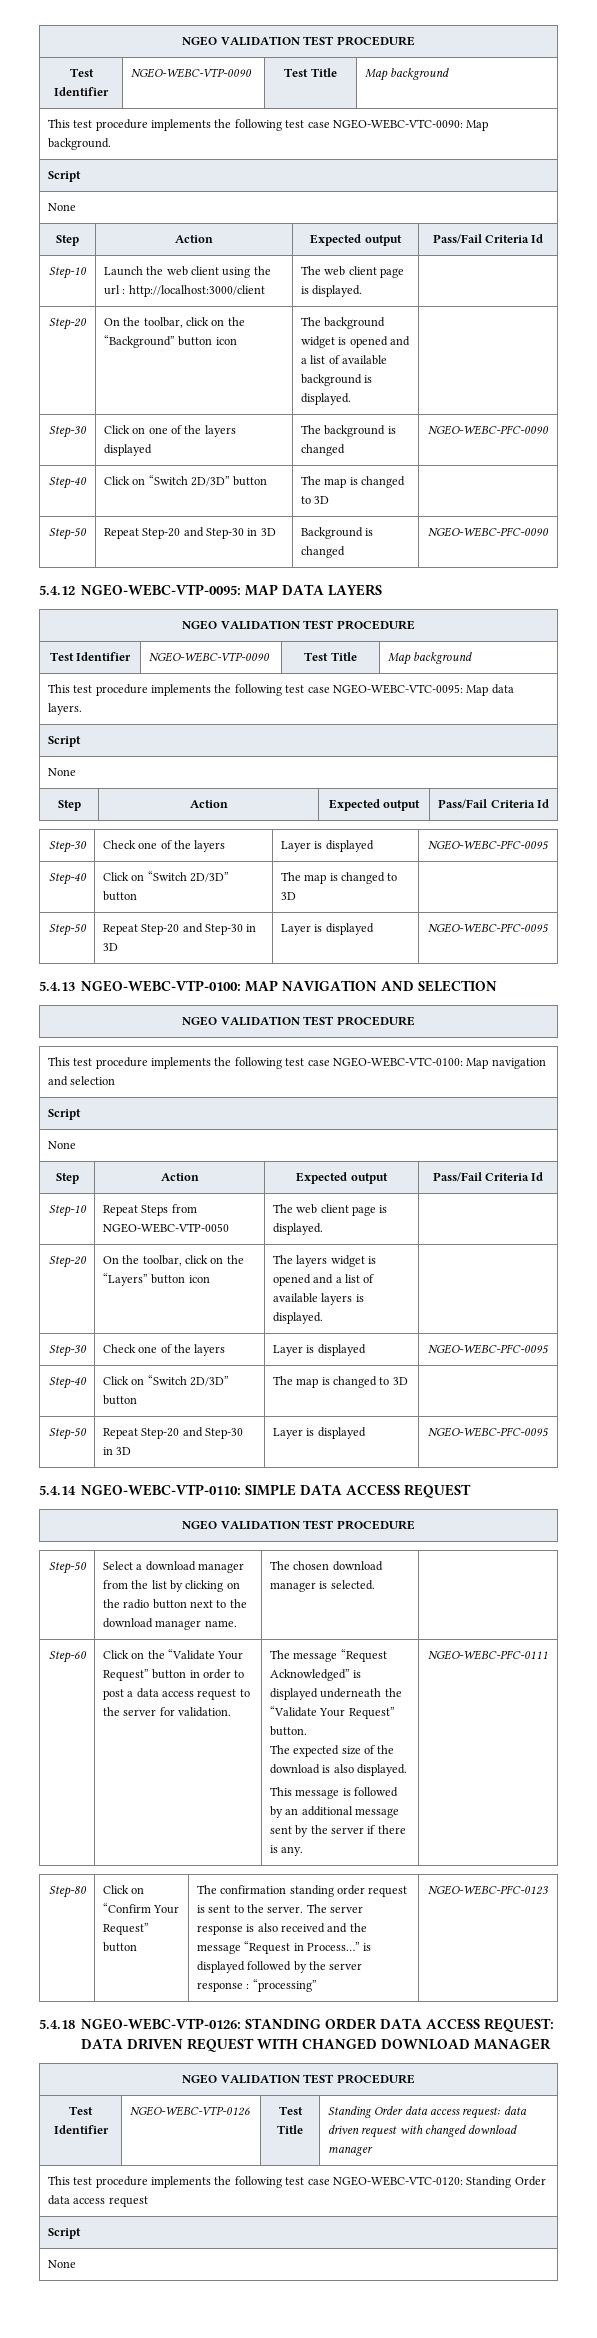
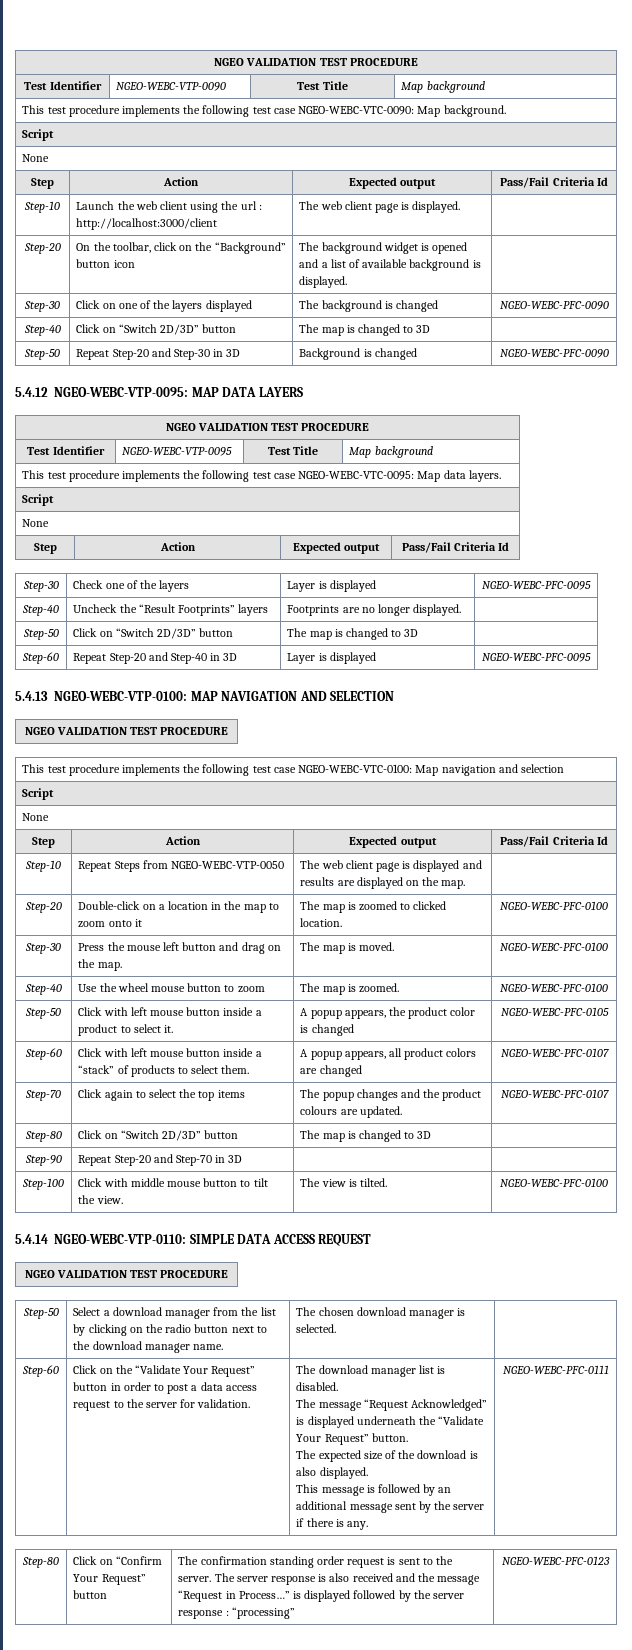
[148,652,270,662] NGEO-WEBC-VTP-0090 -> [122,447,233,456] NGEO-WEBC-VTP-0095
(87, 879) none -> [73,604,269,616] [287,604,462,616] [22,629,59,640] | Uncheck the “Result Footprints” layers | Footprints are no longer displayed. | // Step-50
[48,924,87,936] [102,923,244,935] Step-50 | Repeat Step-20 and Step-30 -> [22,652,59,664] [73,652,207,664] Step-60 | Repeat Step-20 and Step-40
[272,1223,323,1235] [48,1256,87,1268] [102,1255,244,1266] [102,1273,210,1286] [272,1255,377,1267] [272,1274,375,1286] [272,1293,364,1305] [272,1312,323,1324] [48,1345,87,1357] [102,1344,226,1356] [272,1344,366,1356] [428,1344,549,1354] [48,1377,87,1389] displayed. | // Step-20 | On the toolbar, click on the “Layers” button icon | The layers widget is opened and a list of available layers is displayed. | // Step-30 | Check one of the layers | Layer is displayed | NGEO-WEBC-PFC-0095 // Step-40 -> [413,860,482,872] [300,877,466,889] [24,902,62,913] [78,901,279,913] [78,919,142,928] [300,901,447,913] [300,918,343,927] [500,901,608,910] [25,943,61,954] [78,942,281,954] [78,959,122,971] [300,942,394,954] [500,942,608,951] [24,984,62,995] [78,983,265,993] [300,983,399,995] [500,983,608,992] [25,1008,61,1019] [78,1007,262,1016] [78,1024,173,1036] [300,1007,476,1019] [300,1024,354,1036] [500,1007,609,1016] [24,1048,62,1060] [78,1048,262,1057] [78,1065,250,1077] [300,1048,477,1060] [300,1065,362,1077] [500,1048,609,1057] [25,1090,61,1101] [78,1089,245,1101] [300,1089,482,1101] [300,1106,402,1118] [500,1089,609,1098] [24,1131,62,1142] displayed and results are displayed on the map. | // Step-20 | Double-click on a location in the map to zoom onto it | The map is zoomed to clicked location. | NGEO-WEBC-PFC-0100 // Step-30 | Press the mouse left button and drag on the map. | The map is moved. | NGEO-WEBC-PFC-0100 // Step-40 | Use the wheel mouse button to zoom | The map is zoomed. | NGEO-WEBC-PFC-0100 // Step-50 | Click with left mouse button inside a product to select it. | A popup appears, the product color is changed | NGEO-WEBC-PFC-0105 // Step-60 | Click with left mouse button inside a “stack” of products to select them. | A popup appears, all product colors are changed | NGEO-WEBC-PFC-0107 // Step-70 | Click again to select the top items | The popup changes and the product colours are updated. | NGEO-WEBC-PFC-0107 // Step-80
[48,1428,87,1440] [102,1427,244,1439] [102,1447,132,1455] [272,1427,366,1439] [428,1427,549,1437] Step-50 | Repeat Step-20 and Step-30 in 3D | Layer is displayed | NGEO-WEBC-PFC-0095 -> [24,1155,62,1166] [78,1154,243,1166] [22,1178,64,1190] [78,1178,268,1187] [78,1195,123,1204] [300,1178,387,1187] [500,1178,608,1187] Step-90 | Repeat Step-20 and Step-70 in 3D | | // Step-100 | Click with middle mouse button to tilt the view. | The view is tilted. | NGEO-WEBC-PFC-0100
(290, 1654) none -> [318,1365,446,1377] [296,1382,339,1391] [296,1399,317,1408] download manager list is disabled. // The
[39,2018,555,2032] [81,2038,552,2052] [182,2074,415,2084] [69,2106,93,2115] [53,2125,109,2134] [129,2106,250,2116] [278,2106,303,2115] [277,2125,303,2134] [327,2106,527,2119] [327,2125,518,2138] [327,2146,373,2156] [47,2176,546,2188] [47,2195,148,2207] [47,2228,81,2239] [47,2260,76,2268] // 5.4.18 NGEO-WEBC-VTP-0126: STANDING ORDER DATA ACCESS REQUEST: DATA DRIVEN REQUEST WITH CHANGED DOWNLOAD MANAGER // NGEO VALIDATION TEST PROCEDURE // Test Identifier | NGEO-WEBC-VTP-0126 | Test Title | Standing Order data access request: data driven request with changed download manager // This test procedure implements the following test case NGEO-WEBC-VTC-0120: Standing Order data access request // Script // None -> (610, 1560) none

